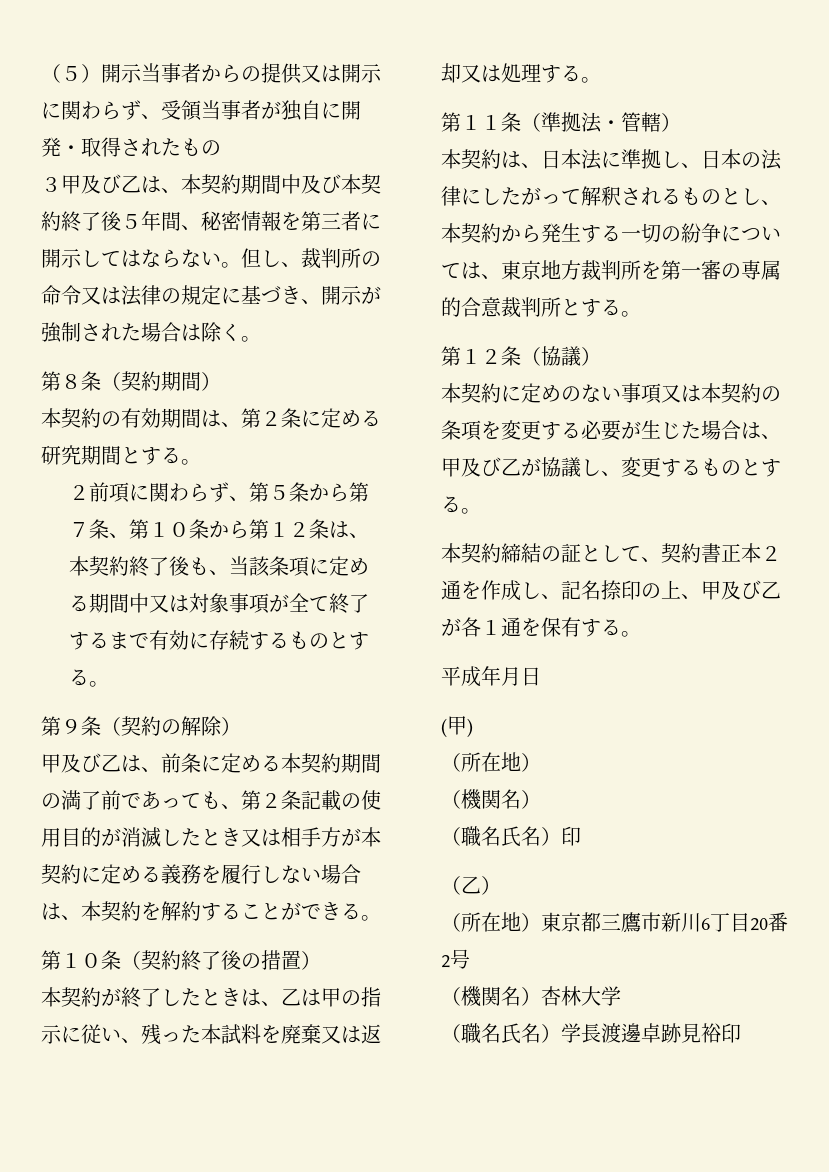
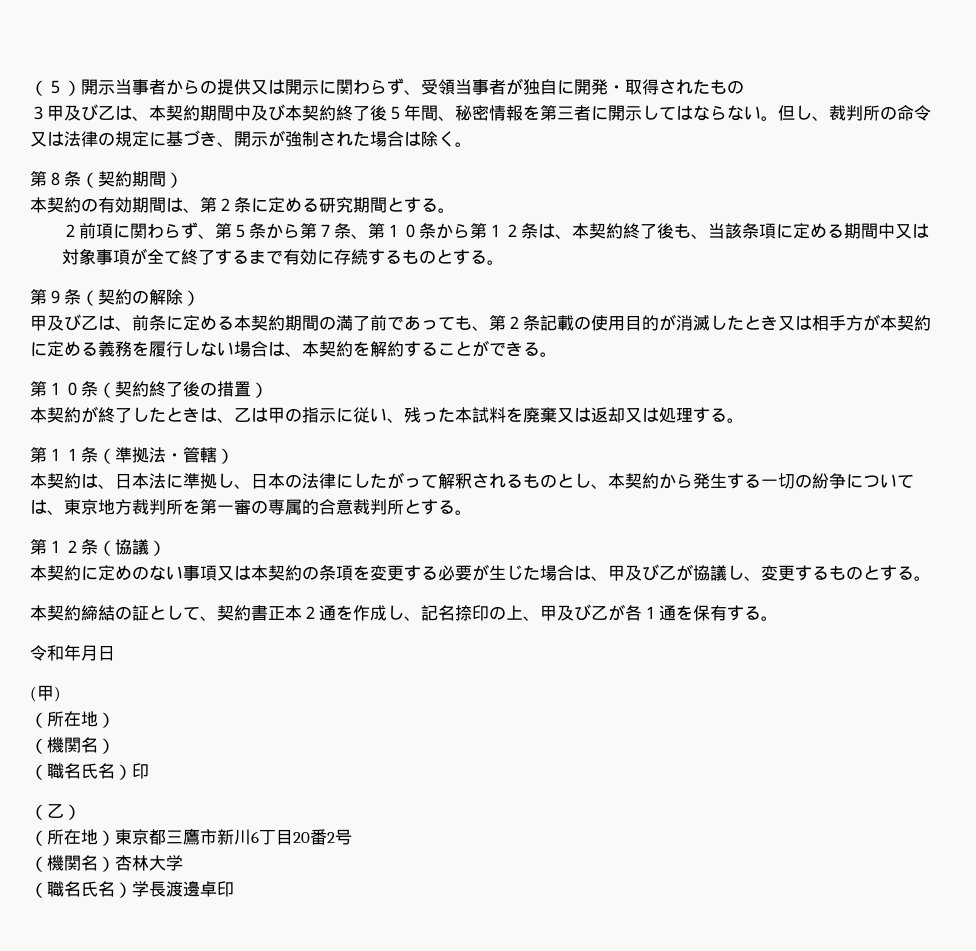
[441,666,481,687] 平成 -> [30,645,64,661] 令和
[661,1023,721,1043] 跡見裕 -> (217, 889) none

